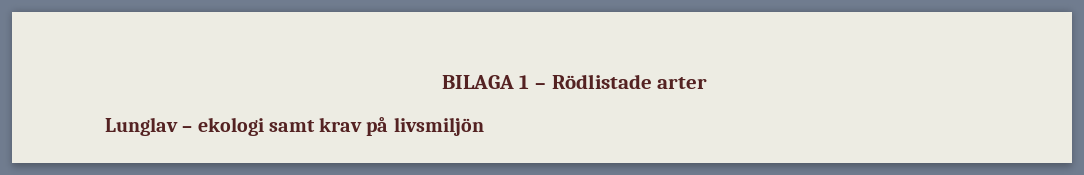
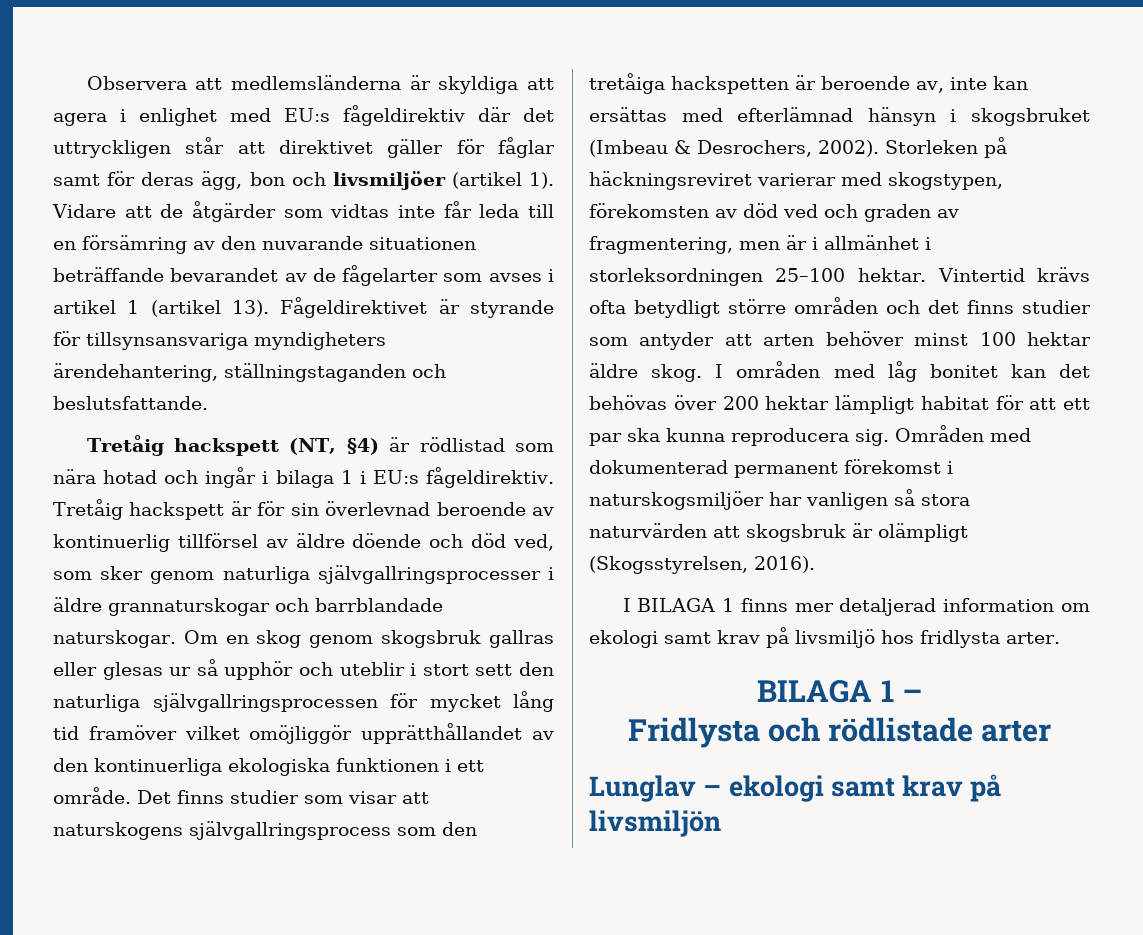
(441, 82) none -> [86,75,554,94] [53,105,554,126] [53,137,555,158] [53,171,554,190] [52,201,554,222] [53,235,476,254] [53,265,554,286] [53,297,554,318] [53,331,386,350] [53,363,446,382] [53,396,208,410] [86,435,554,456] [53,467,555,488] [53,499,554,520] [53,533,554,552] [53,565,554,584] [53,597,443,616] [53,630,554,648] [53,659,555,680] [53,691,554,712] [53,723,554,744] [53,758,484,776] [53,787,429,804] [53,821,477,840] [589,73,1028,94] [589,107,1090,126] [589,137,1007,158] [589,171,1003,190] [589,203,959,222] [589,235,931,254] [589,267,1090,286] [589,297,1091,318] [589,331,1091,350] [589,361,1090,382] [589,395,1090,414] [589,425,1031,446] [589,459,953,478] [589,489,970,510] [589,523,968,542] [589,556,815,574] [622,598,1090,616] [589,627,1060,648] Observera att medlemsländerna är skyldiga att agera i enlighet med EU:s fågeldirektiv där det uttryckligen står att direktivet gäller för fåglar samt för deras ägg, bon och livsmiljöer (artikel 1). Vidare att de åtgärder som vidtas inte får leda till en försämring av den nuvarande situationen beträffande bevarandet av de fågelarter som avses i artikel 1 (artikel 13). Fågeldirektivet är styrande för tillsynsansvariga myndigheters ärendehantering, ställningstaganden och beslutsfattande. // Tretåig hackspett (NT, §4) är rödlistad som nära hotad och ingår i bilaga 1 i EU:s fågeldirektiv. Tretåig hackspett är för sin överlevnad beroende av kontinuerlig tillförsel av äldre döende och död ved, som sker genom naturliga självgallringsprocesser i äldre grannaturskogar och barrblandade naturskogar. Om en skog genom skogsbruk gallras eller glesas ur så upphör och uteblir i stort sett den naturliga självgallringsprocessen för mycket lång tid framöver vilket omöjliggör upprätthållandet av den kontinuerliga ekologiska funktionen i ett område. Det finns studier som visar att naturskogens självgallringsprocess som den tretåiga hackspetten är beroende av, inte kan ersättas med efterlämnad hänsyn i skogsbruket (Imbeau & Desrochers, 2002). Storleken på häckningsreviret varierar med skogstypen, förekomsten av död ved och graden av fragmentering, men är i allmänhet i storleksordningen 25–100 hektar. Vintertid krävs ofta betydligt större områden och det finns studier som antyder att arten behöver minst 100 hektar äldre skog. I områden med låg bonitet kan det behövas över 200 hektar lämpligt habitat för att ett par ska kunna reproducera sig. Områden med dokumenterad permanent förekomst i naturskogsmiljöer har vanligen så stora naturvärden att skogsbruk är olämpligt (Skogsstyrelsen, 2016). // I BILAGA 1 finns mer detaljerad information om ekologi samt krav på livsmiljö hos fridlysta arter. //
[551,74,652,89] Rödlistade -> [627,717,974,748] // Fridlysta och rödlistade

